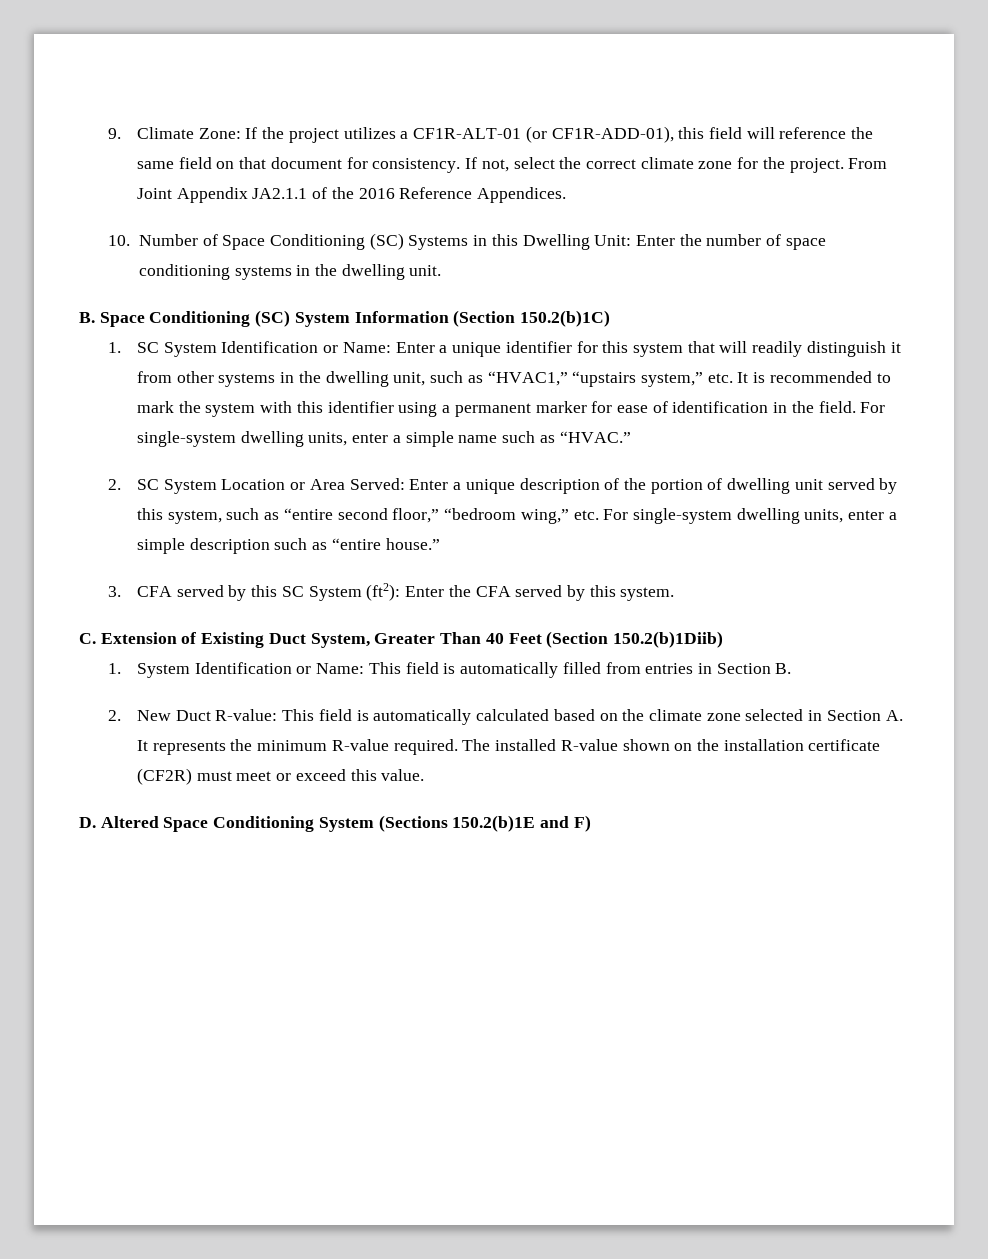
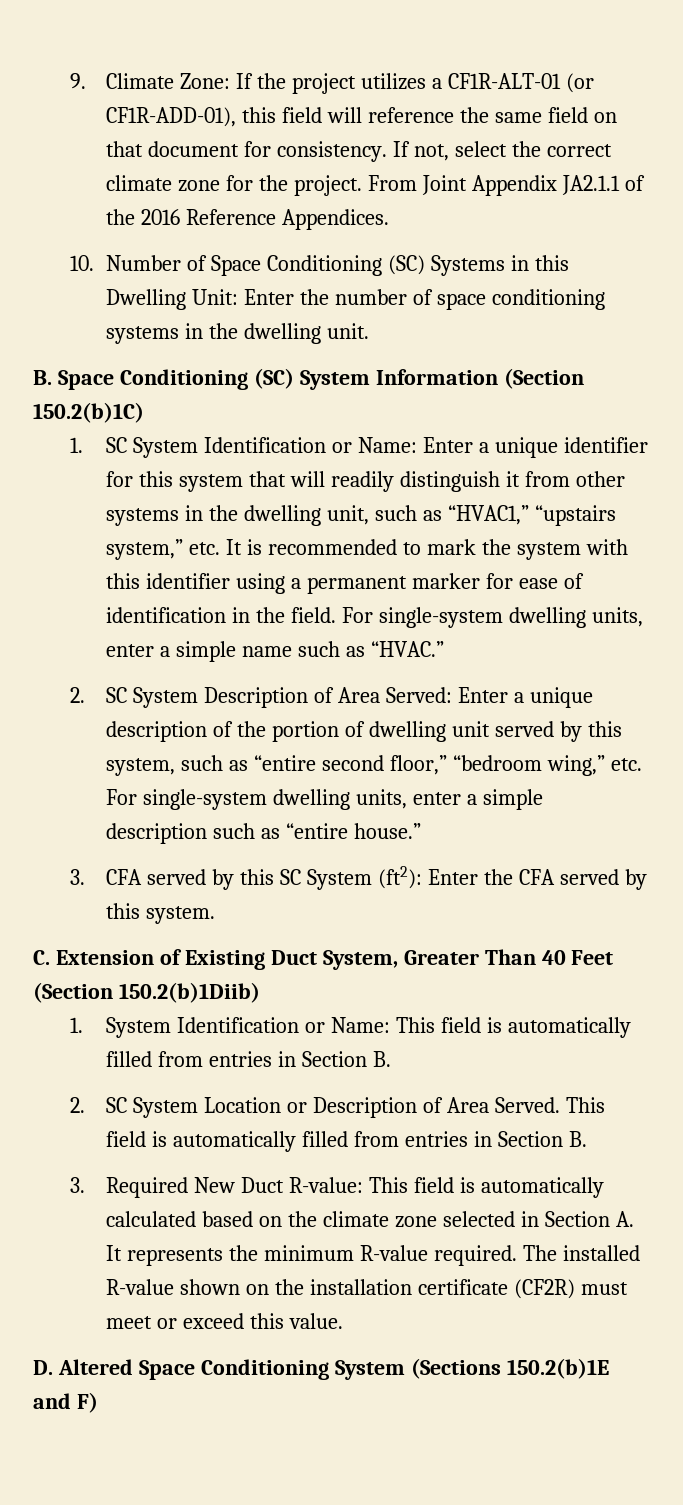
[221,479,306,490] Location or -> [204,687,335,708] Description of
(122, 715) none -> [106,1097,605,1118] [106,1131,587,1152] [69,1177,189,1198] SC System Location or Description of Area Served. This field is automatically filled from entries in Section B. // 3. Required

